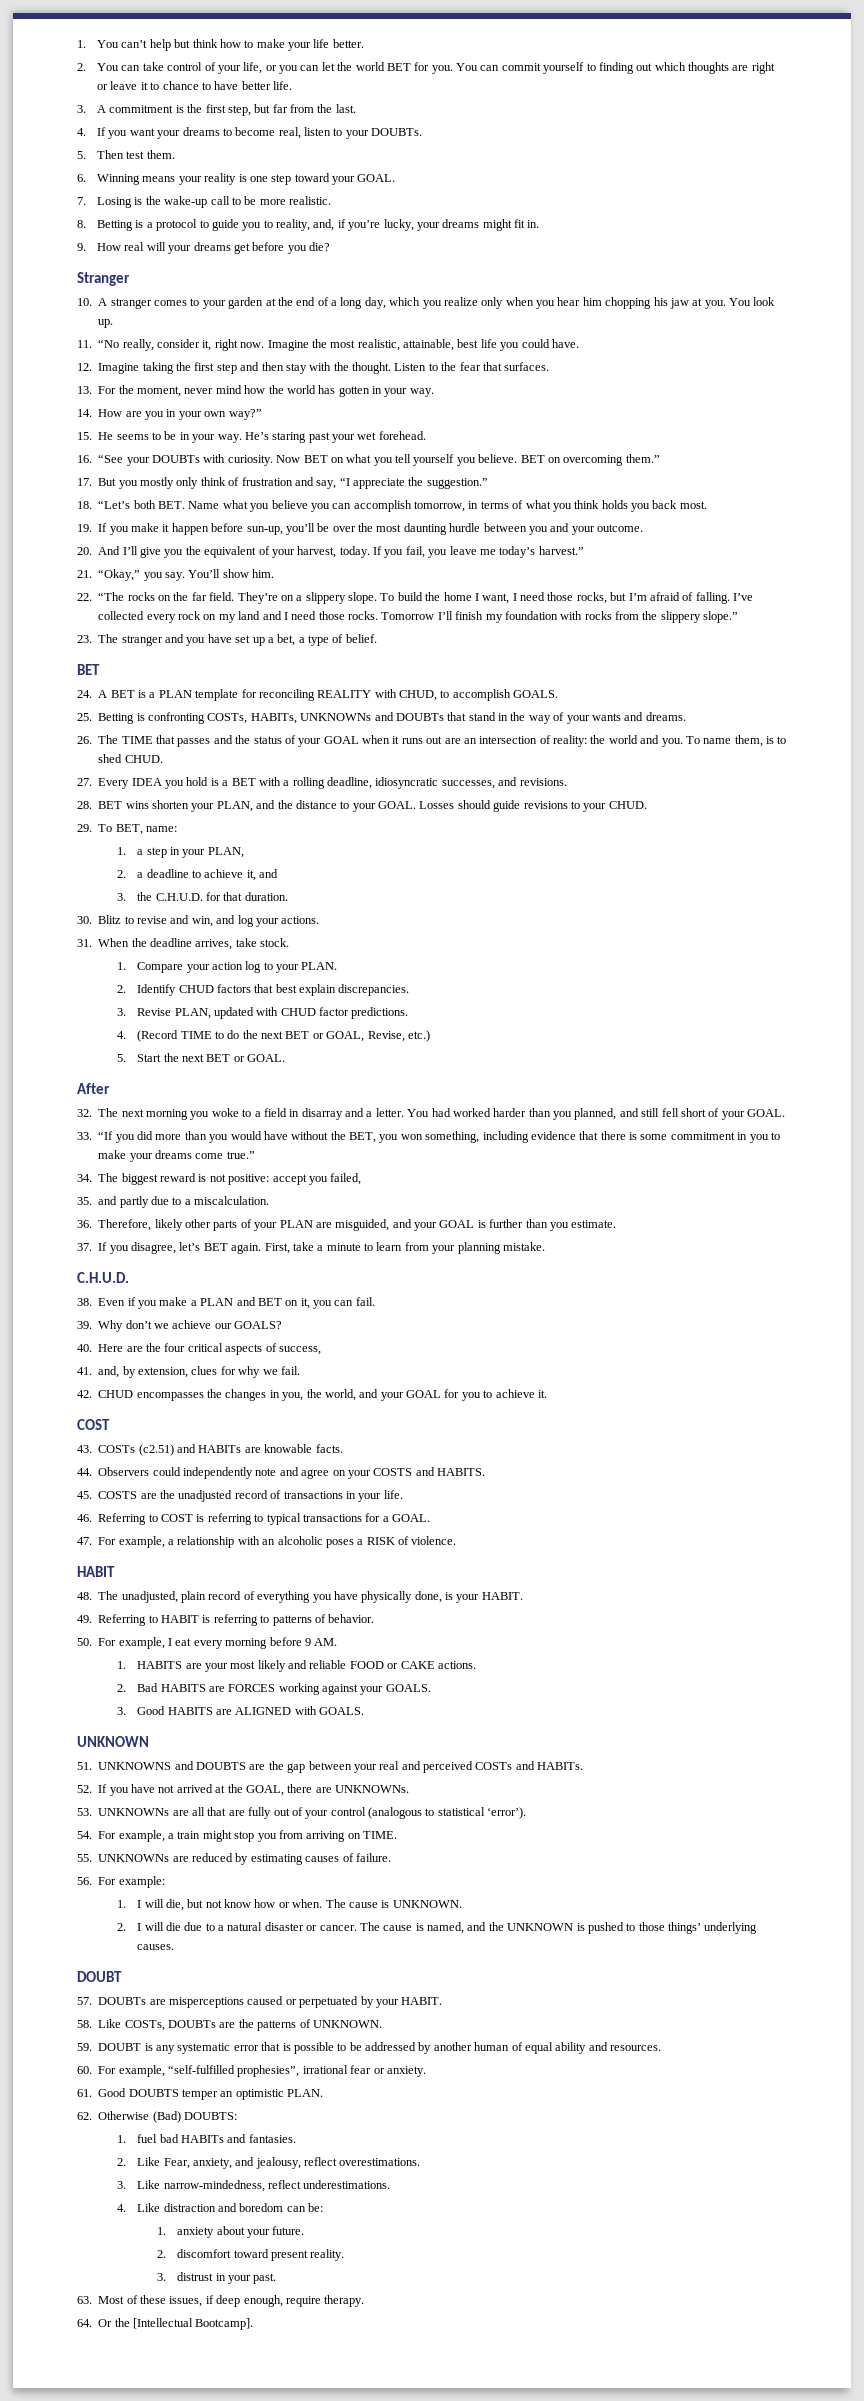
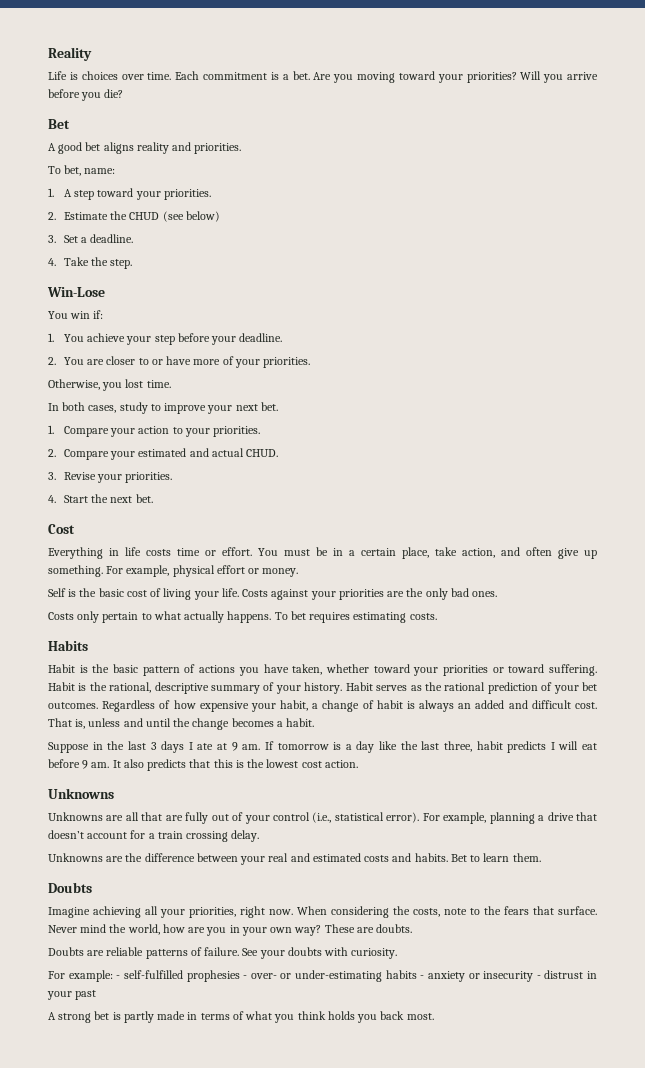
[77,39,364,51] [77,62,775,74] [97,81,293,90] [77,104,356,116] [77,127,423,139] [77,150,175,159] [77,173,396,185] [77,196,332,208] [77,219,540,231] [77,242,331,254] [77,272,130,286] [77,297,776,309] [98,319,114,328] [77,339,579,351] [77,362,550,374] [77,385,434,397] [77,409,123,417] 1. You can’t help but think how to make your life better. // 2. You can take control of your life, or you can let the world BET for you. You can commit yourself to finding out which thoughts are right or leave it to chance to have better life. // 3. A commitment is the first step, but far from the last. // 4. If you want your dreams to become real, listen to your DOUBTs. // 5. Then test them. // 6. Winning means your reality is one step toward your GOAL. // 7. Losing is the wake-up call to be more realistic. // 8. Betting is a protocol to guide you to reality, and, if you’re lucky, your dreams might fit in. // 9. How real will your dreams get before you die? // Stranger // 10. A stranger comes to your garden at the end of a long day, which you realize only when you hear him chopping his jaw at you. You look up. // 11. “No really, consider it, right now. Imagine the most realistic, attainable, best life you could have. // 12. Imagine taking the first step and then stay with the thought. Listen to the fear that surfaces. // 13. For the moment, never mind how the world has gotten in your way. // 14. How -> [48,47,92,61] [48,71,598,83] [48,89,124,101] [48,119,70,129] [48,142,242,154] [48,165,116,176] [48,188,211,200] [48,211,220,222] [48,234,134,243] [48,257,133,269] [47,287,105,297] [48,310,104,319] [48,333,283,345] [48,356,311,368] [48,379,171,391] [48,402,278,414] [48,425,261,437] [48,448,279,460] [48,472,173,483] [48,494,153,503] [48,524,75,534] [48,547,597,559] [48,565,299,577] [48,588,498,600] [48,611,437,623] [48,640,88,651] [48,664,597,676] [48,682,598,694] [48,700,598,712] [48,718,315,730] [48,741,597,753] [48,759,358,771] [48,788,114,799] [48,812,597,824] [48,830,260,842] [48,853,541,865] [48,882,92,893] [48,906,597,918] [48,924,185,935] Reality // Life is choices over time. Each commitment is a bet. Are you moving toward your priorities? Will you arrive before you die? // Bet // A good bet aligns reality and priorities. // To bet, name: // 1. A step toward your priorities. // 2. Estimate the CHUD (see below) // 3. Set a deadline. // 4. Take the step. // Win-Lose // You win if: // 1. You achieve your step before your deadline. // 2. You are closer to or have more of your priorities. // Otherwise, you lost time. // In both cases, study to improve your next bet. // 1. Compare your action to your priorities. // 2. Compare your estimated and actual CHUD. // 3. Revise your priorities. // 4. Start the next bet. // Cost // Everything in life costs time or effort. You must be in a certain place, take action, and often give up something. For example, physical effort or money. // Self is the basic cost of living your life. Costs against your priorities are the only bad ones. // Costs only pertain to what actually happens. To bet requires estimating costs. // Habits // Habit is the basic pattern of actions you have taken, whether toward your priorities or toward suffering. Habit is the rational, descriptive summary of your history. Habit serves as the rational prediction of your bet outcomes. Regardless of how expensive your habit, a change of habit is always an added and difficult cost. That is, unless and until the change becomes a habit. // Suppose in the last 3 days I ate at 9 am. If tomorrow is a day like the last three, habit predicts I will eat before 9 am. It also predicts that this is the lowest cost action. // Unknowns // Unknowns are all that are fully out of your control (i.e., statistical error). For example, planning a drive that doesn’t account for a train crossing delay. // Unknowns are the difference between your real and estimated costs and habits. Bet to learn them. // Doubts // Imagine achieving all your priorities, right now. When considering the costs, note to the fears that surface. Never mind the world, how
[228,409,262,420] [77,431,426,443] [77,454,660,466] [77,477,488,489] [77,500,465,512] way?” // 15. He seems to be in your way. He’s staring past your wet forehead. // 16. “See your DOUBTs with curiosity. Now BET on what you tell yourself you believe. BET on overcoming them.” // 17. But you mostly only think of frustration and say, “I appreciate the suggestion.” // 18. “Let’s both BET. Name what you believe you can accomplish tomorrow, -> [294,924,413,936] [48,947,398,959] [48,970,597,982] [47,990,97,1000] [48,1011,186,1023] way? These are doubts. // Doubts are reliable patterns of failure. See your doubts with curiosity. // For example: - self-fulfilled prophesies - over- or under-estimating habits - anxiety or insecurity - distrust in your past // A strong bet is partly made
[77,523,643,535] [77,546,584,558] [77,569,275,581] [77,592,753,604] [98,611,739,623] [77,634,377,646] [77,664,100,675] [77,689,559,701] [77,712,686,724] [77,735,787,747] [98,754,163,763] [77,777,567,789] [77,800,647,812] [77,824,177,835] [117,847,244,858] [117,869,279,881] [117,892,288,901] [77,915,320,927] [77,938,290,950] [117,961,338,973] [117,984,410,996] [117,1007,409,1019] [117,1030,430,1042] [117,1053,286,1062] [77,1083,110,1094] [77,1108,785,1120] [77,1131,780,1143] [98,1150,255,1162] [77,1173,362,1185] [77,1196,270,1208] [77,1219,617,1231] [77,1242,545,1254] [77,1272,129,1283] [77,1297,375,1309] [77,1320,283,1332] [77,1343,321,1355] [77,1366,300,1378] [77,1389,547,1401] [77,1419,110,1430] [77,1444,343,1456] [77,1467,485,1479] [77,1490,403,1502] [77,1513,430,1525] [77,1536,457,1548] [77,1566,115,1577] [77,1591,523,1603] [77,1614,375,1626] [77,1637,338,1649] [117,1660,476,1672] [117,1683,431,1695] [117,1706,365,1715] [77,1736,149,1747] [77,1761,584,1773] [77,1784,409,1796] [77,1807,527,1819] [77,1830,397,1842] [77,1853,391,1865] [77,1876,165,1888] [117,1899,462,1911] [117,1922,758,1934] [137,1944,175,1950] [77,1971,122,1982] [77,1996,443,2008] [77,2019,382,2031] [77,2042,661,2054] [77,2065,426,2077] [77,2088,324,2100] [77,2111,237,2123] [117,2134,296,2143] [117,2157,421,2169] [117,2180,391,2192] [117,2203,324,2212] [157,2226,305,2238] [157,2249,345,2261] [157,2272,277,2284] [77,2295,365,2307] [77,2318,254,2330] // 19. If you make it happen before sun-up, you’ll be over the most daunting hurdle between you and your outcome. // 20. And I’ll give you the equivalent of your harvest, today. If you fail, you leave me today’s harvest.” // 21. “Okay,” you say. You’ll show him. // 22. “The rocks on the far field. They’re on a slippery slope. To build the home I want, I need those rocks, but I’m afraid of falling. I’ve collected every rock on my land and I need those rocks. Tomorrow I’ll finish my foundation with rocks from the slippery slope.” // 23. The stranger and you have set up a bet, a type of belief. // BET // 24. A BET is a PLAN template for reconciling REALITY with CHUD, to accomplish GOALS. // 25. Betting is confronting COSTs, HABITs, UNKNOWNs and DOUBTs that stand in the way of your wants and dreams. // 26. The TIME that passes and the status of your GOAL when it runs out are an intersection of reality: the world and you. To name them, is to shed CHUD. // 27. Every IDEA you hold is a BET with a rolling deadline, idiosyncratic successes, and revisions. // 28. BET wins shorten your PLAN, and the distance to your GOAL. Losses should guide revisions to your CHUD. // 29. To BET, name: // 1. a step in your PLAN, // 2. a deadline to achieve it, and // 3. the C.H.U.D. for that duration. // 30. Blitz to revise and win, and log your actions. // 31. When the deadline arrives, take stock. // 1. Compare your action log to your PLAN. // 2. Identify CHUD factors that best explain discrepancies. // 3. Revise PLAN, updated with CHUD factor predictions. // 4. (Record TIME to do the next BET or GOAL, Revise, etc.) // 5. Start the next BET or GOAL. // After // 32. The next morning you woke to a field in disarray and a letter. You had worked harder than you planned, and still fell short of your GOAL. // 33. “If you did more than you would have without the BET, you won something, including evidence that there is some commitment in you to make your dreams come true.” // 34. The biggest reward is not positive: accept you failed, // 35. and partly due to a miscalculation. // 36. Therefore, likely other parts of your PLAN are misguided, and your GOAL is further than you estimate. // 37. If you disagree, let’s BET again. First, take a minute to learn from your planning mistake. // C.H.U.D. // 38. Even if you make a PLAN and BET on it, you can fail. // 39. Why don’t we achieve our GOALS? // 40. Here are the four critical aspects of success, // 41. and, by extension, clues for why we fail. // 42. CHUD encompasses the changes in you, the world, and your GOAL for you to achieve it. // COST // 43. COSTs (c2.51) and HABITs are knowable facts. // 44. Observers could independently note and agree on your COSTS and HABITS. // 45. COSTS are the unadjusted record of transactions in your life. // 46. Referring to COST is referring to typical transactions for a GOAL. // 47. For example, a relationship with an alcoholic poses a RISK of violence. // HABIT // 48. The unadjusted, plain record of everything you have physically done, is your HABIT. // 49. Referring to HABIT is referring to patterns of behavior. // 50. For example, I eat every morning before 9 AM. // 1. HABITS are your most likely and reliable FOOD or CAKE actions. // 2. Bad HABITS are FORCES working against your GOALS. // 3. Good HABITS are ALIGNED with GOALS. // UNKNOWN // 51. UNKNOWNS and DOUBTS are the gap between your real and perceived COSTs and HABITs. // 52. If you have not arrived at the GOAL, there are UNKNOWNs. // 53. UNKNOWNs are all that are fully out of your control (analogous to statistical ‘error’). // 54. For example, a train might stop you from arriving on TIME. // 55. UNKNOWNs are reduced by estimating causes of failure. // 56. For example: // 1. I will die, but not know how or when. The cause is UNKNOWN. // 2. I will die due to a natural disaster or cancer. The cause is named, and the UNKNOWN is pushed to those things’ underlying causes. // DOUBT // 57. DOUBTs are misperceptions caused or perpetuated by your HABIT. // 58. Like COSTs, DOUBTs are the patterns of UNKNOWN. // 59. DOUBT is any systematic error that is possible to be addressed by another human of equal ability and resources. // 60. For example, “self-fulfilled prophesies”, irrational fear or anxiety. // 61. Good DOUBTS temper an optimistic PLAN. // 62. Otherwise (Bad) DOUBTS: // 1. fuel bad HABITs and fantasies. // 2. Like Fear, anxiety, and jealousy, reflect overestimations. // 3. Like narrow-mindedness, reflect underestimations. // 4. Like distraction and boredom can be: // 1. anxiety about your future. // 2. discomfort toward present reality. // 3. distrust in your past. // 63. Most of these issues, if deep enough, require therapy. // 64. Or the [Intellectual Bootcamp]. -> (434, 1016) none

